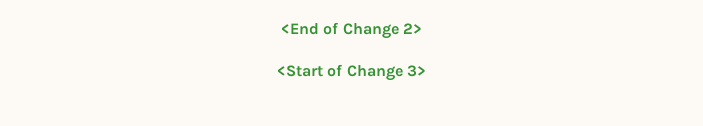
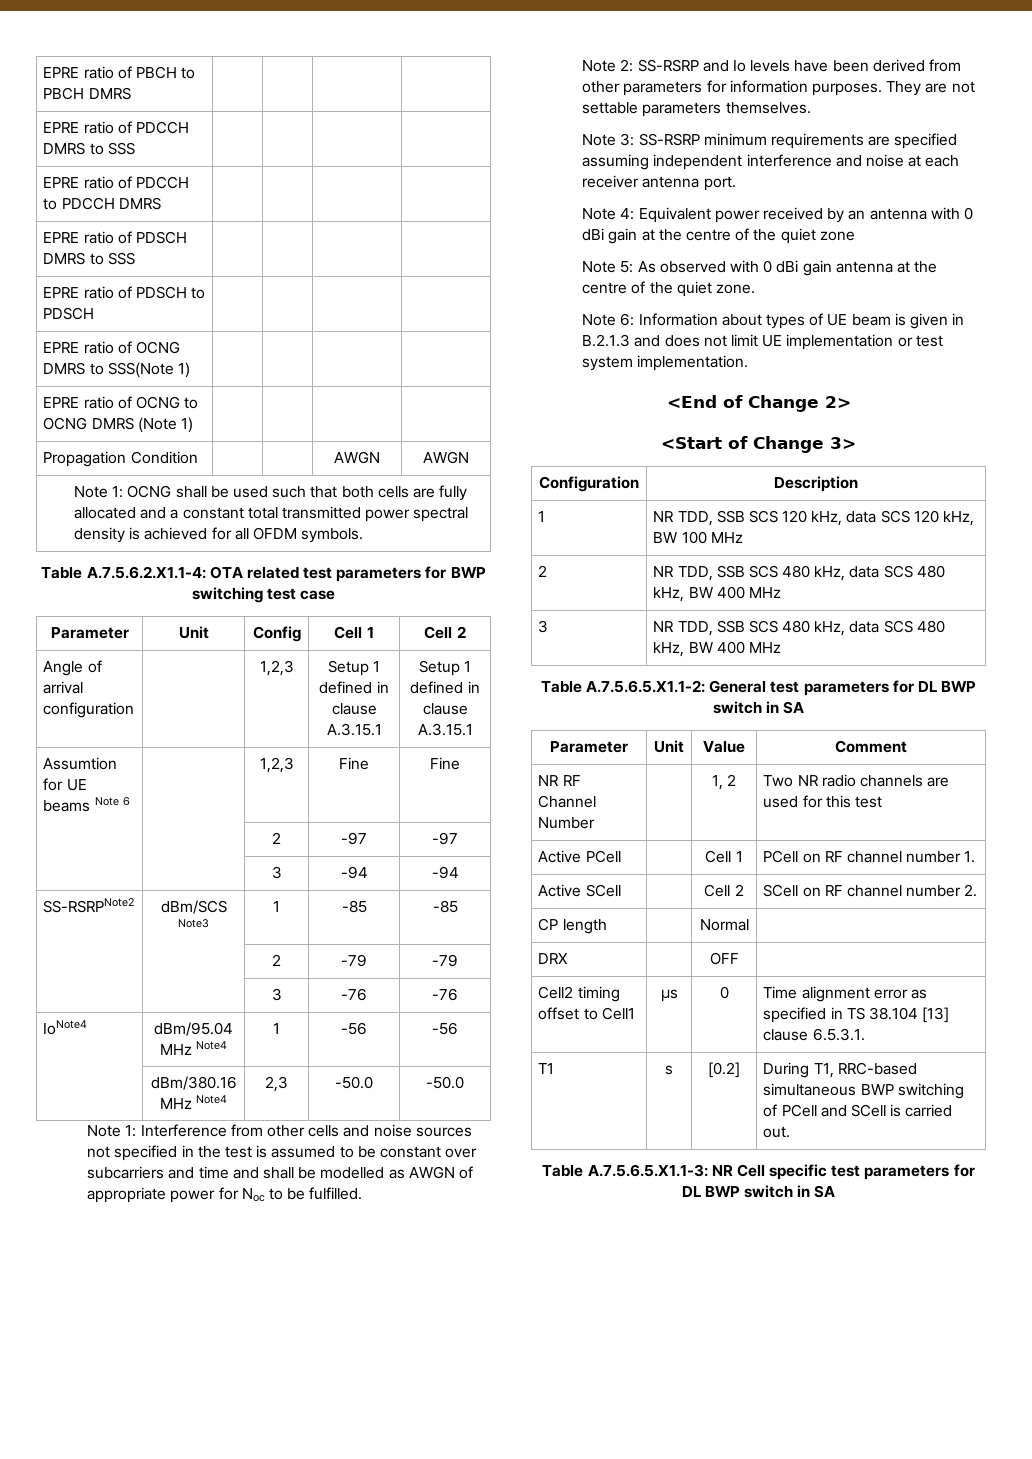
(281, 29) none -> [43,66,196,79] [43,87,131,100] [43,121,189,134] [43,142,135,155] [43,176,189,189] [43,197,161,210] [43,231,187,244] [43,252,135,265] [43,286,206,299] [43,307,95,320] [43,341,180,354] [43,362,190,378] [43,396,199,409] [43,417,193,433] [43,451,198,467] [334,451,380,464] [423,451,469,464] [74,485,468,501] [74,506,469,522] [74,527,364,543] [41,566,486,582] [191,587,336,603] [50,627,129,639] [178,626,209,639] [252,626,301,642] [334,626,374,639] [424,626,466,639] [43,660,102,676] [43,681,84,694] [43,702,135,718] [259,660,294,676] [327,660,381,676] [319,681,389,694] [331,703,377,715] [326,723,382,736] [418,660,472,676] [410,681,480,694] [422,703,468,715] [417,723,473,736] [43,757,118,770] [43,778,87,791] [43,797,130,812] [259,757,294,773] [339,757,369,770] [430,757,460,770] [272,832,281,844] [341,832,367,845] [432,832,458,845] [271,866,282,879] [340,866,368,879] [431,866,459,879] [43,898,135,913] [160,900,227,914] [178,919,209,928] [273,901,280,912] [341,900,367,913] [432,900,458,913] [272,954,281,966] [341,954,367,967] [432,954,458,967] [271,988,282,1001] [341,988,367,1001] [432,988,458,1001] [43,1020,88,1035] [154,1022,233,1036] [159,1041,228,1055] [273,1023,280,1034] [341,1022,367,1035] [432,1022,458,1035] [150,1076,237,1090] [159,1095,228,1109] [265,1076,288,1092] [335,1076,373,1089] [426,1076,464,1089] [87,1124,472,1137] [87,1145,478,1161] [87,1166,473,1179] [87,1187,363,1203] [582,59,961,72] [582,80,975,96] [582,102,811,117] [582,133,958,149] [582,154,960,170] [582,175,736,191] [582,207,973,223] [582,228,855,244] [582,260,938,276] [582,281,755,297] [582,313,965,329] [582,334,943,350] [582,355,749,371] EPRE ratio of PBCH to PBCH DMRS | | | | // EPRE ratio of PDCCH DMRS to SSS | | | | // EPRE ratio of PDCCH to PDCCH DMRS | | | | // EPRE ratio of PDSCH DMRS to SSS | | | | // EPRE ratio of PDSCH to PDSCH | | | | // EPRE ratio of OCNG DMRS to SSS(Note 1) | | | | // EPRE ratio of OCNG to OCNG DMRS (Note 1) | | | | // Propagation Condition | | | AWGN | AWGN // Note 1: OCNG shall be used such that both cells are fully allocated and a constant total transmitted power spectral density is achieved for all OFDM symbols. // Table A.7.5.6.2.X1.1-4: OTA related test parameters for BWP switching test case // Parameter | Unit | Config | Cell 1 | Cell 2 // Angle of arrival configuration | | 1,2,3 | Setup 1 defined in clause A.3.15.1 | Setup 1 defined in clause A.3.15.1 // Assumtion for UE beams Note 6 | | 1,2,3 | Fine | Fine // | | 2 | -97 | -97 // | | 3 | -94 | -94 // SS-RSRPNote2 | dBm/SCS Note3 | 1 | -85 | -85 // | | 2 | -79 | -79 // | | 3 | -76 | -76 // IoNote4 | dBm/95.04 MHz Note4 | 1 | -56 | -56 // | dBm/380.16 MHz Note4 | 2,3 | -50.0 | -50.0 // Note 1: Interference from other cells and noise sources not specified in the test is assumed to be constant over subcarriers and time and shall be modelled as AWGN of appropriate power for Noc to be fulfilled. // Note 2: SS-RSRP and Io levels have been derived from other parameters for information purposes. They are not settable parameters themselves. // Note 3: SS-RSRP minimum requirements are specified assuming independent interference and noise at each receiver antenna port. // Note 4: Equivalent power received by an antenna with 0 dBi gain at the centre of the quiet zone // Note 5: As observed with 0 dBi gain antenna at the centre of the quiet zone. // Note 6: Information about types of UE beam is given in B.2.1.3 and does not limit UE implementation or test system implementation. //
(426, 71) none -> [539,476,639,492] [774,476,858,492] [538,511,546,522] [653,510,974,526] [653,531,743,544] [538,565,548,577] [653,565,945,581] [653,586,781,602] [538,620,549,633] [653,620,945,636] [653,641,781,657] [540,680,977,696] [712,701,805,714] [550,741,628,753] [654,740,684,753] [703,741,745,753] [835,740,907,753] [538,775,581,786] [538,795,597,808] [538,817,596,829] [711,774,737,790] [763,774,950,787] [763,795,882,808] [538,850,621,863] [705,850,743,863] [763,850,976,863] [538,884,621,897] [704,884,744,897] [763,884,978,897] [538,918,607,934] [699,919,749,931] [538,953,569,964] [709,952,739,965] [538,986,620,1002] [538,1007,635,1020] [660,989,678,1002] [719,986,729,999] [763,986,927,1002] [763,1007,950,1023] [763,1028,865,1041] [538,1063,555,1074] [665,1065,673,1075] [708,1062,740,1078] [763,1062,917,1078] [763,1083,964,1099] [763,1104,953,1117] [763,1126,791,1138] [542,1164,975,1180] [681,1185,836,1198] // Configuration | Description // 1 | NR TDD, SSB SCS 120 kHz, data SCS 120 kHz, BW 100 MHz // 2 | NR TDD, SSB SCS 480 kHz, data SCS 480 kHz, BW 400 MHz // 3 | NR TDD, SSB SCS 480 kHz, data SCS 480 kHz, BW 400 MHz // Table A.7.5.6.5.X1.1-2: General test parameters for DL BWP switch in SA // Parameter | Unit | Value | Comment // NR RF Channel Number | | 1, 2 | Two NR radio channels are used for this test // Active PCell | | Cell 1 | PCell on RF channel number 1. // Active SCell | | Cell 2 | SCell on RF channel number 2. // CP length | | Normal | // DRX | | OFF | // Cell2 timing offset to Cell1 | μs | 0 | Time alignment error as specified in TS 38.104 [13] clause 6.5.3.1. // T1 | s | [0.2] | During T1, RRC-based simultaneous BWP switching of PCell and SCell is carried out. // Table A.7.5.6.5.X1.1-3: NR Cell specific test parameters for DL BWP switch in SA

